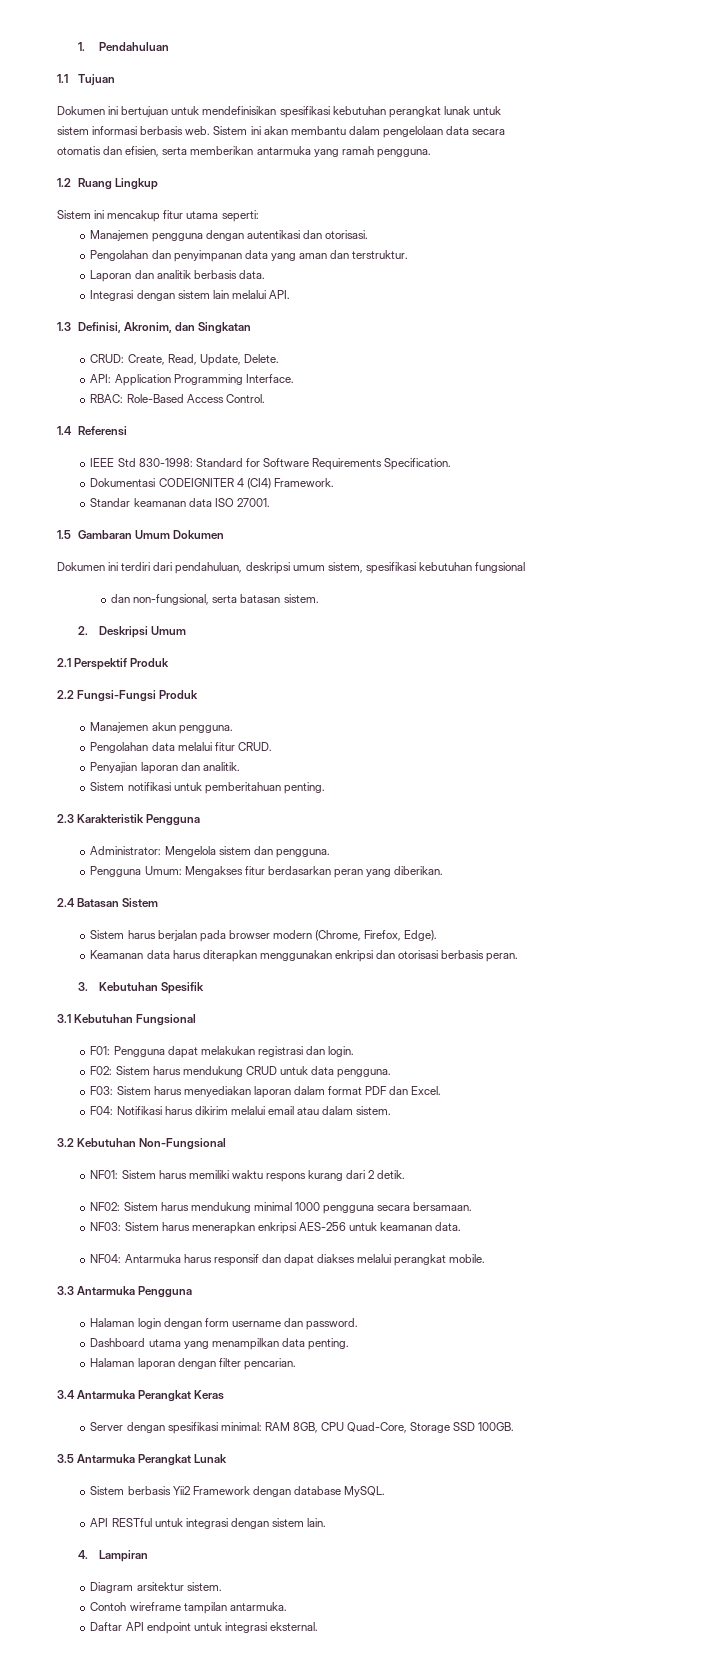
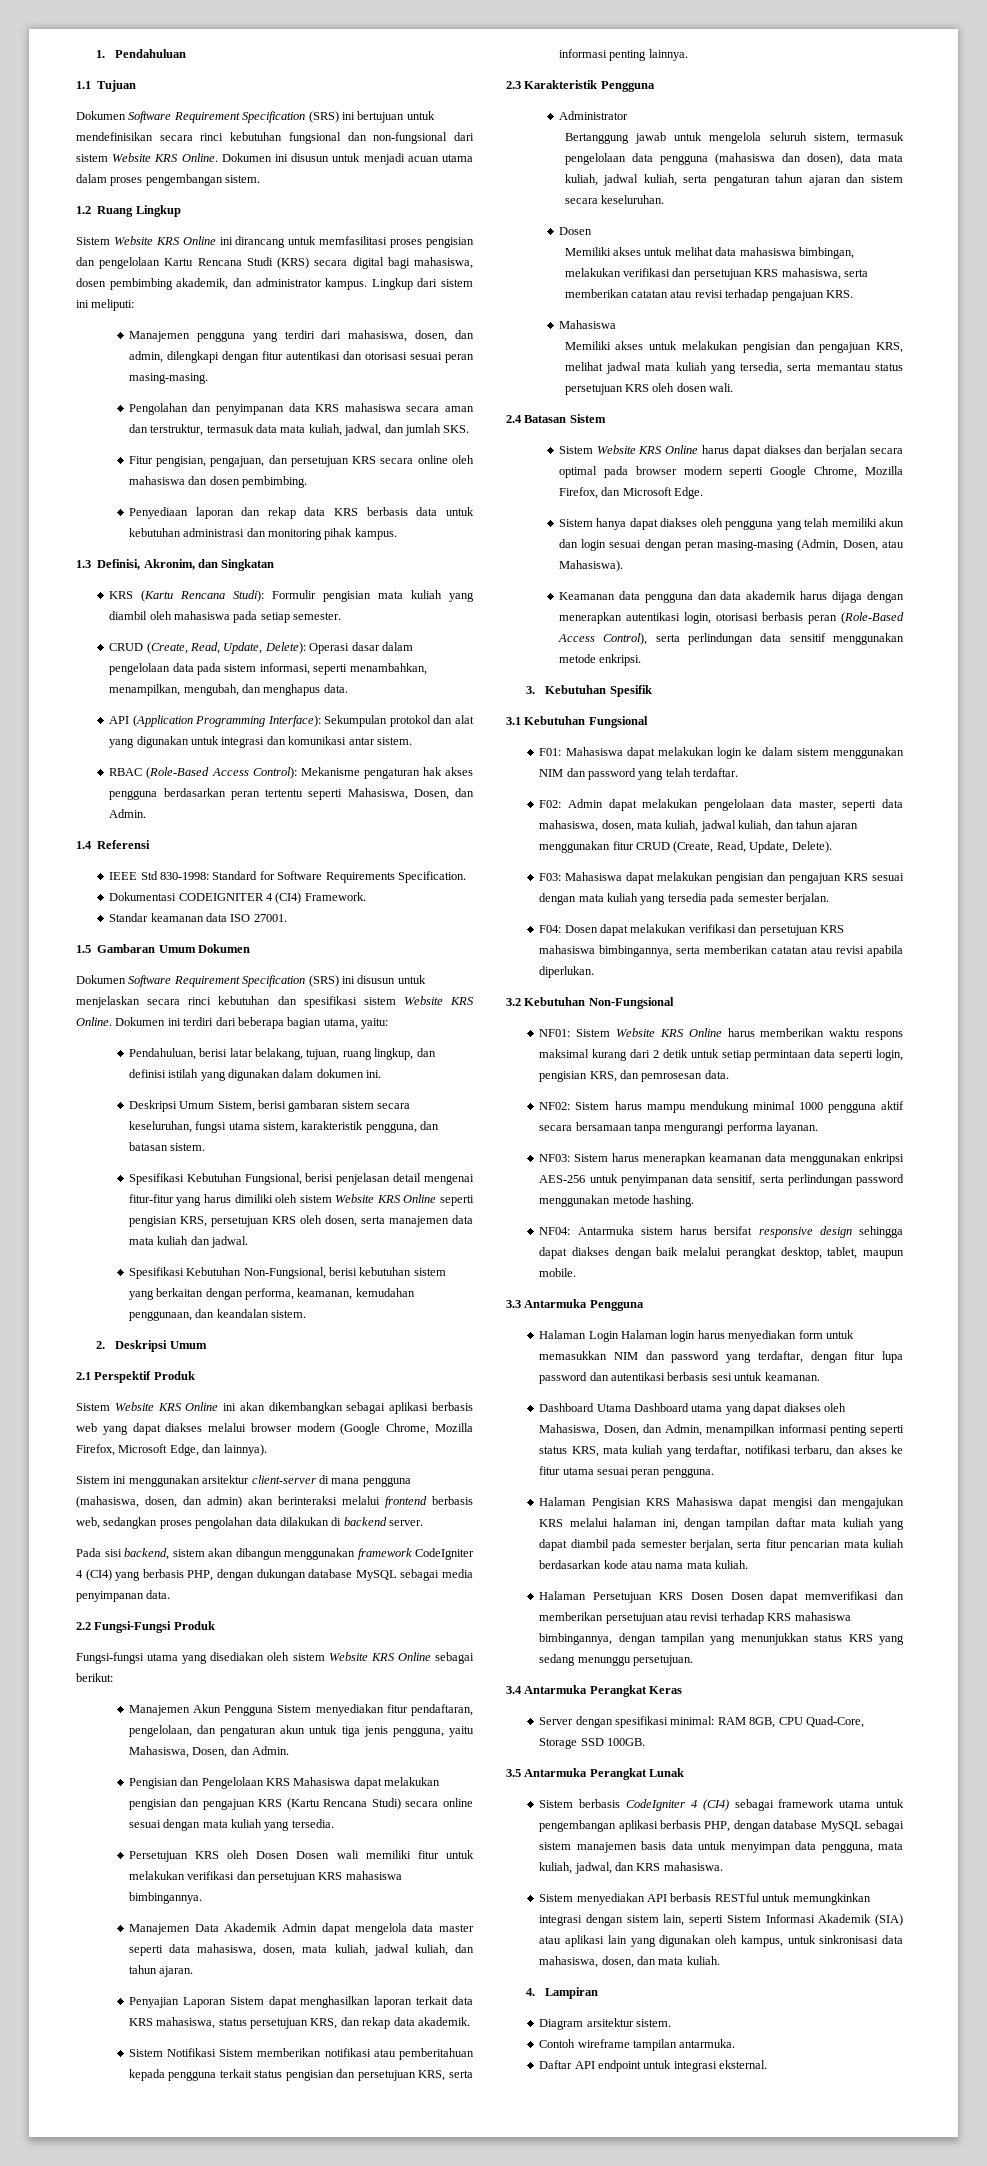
[108,106,501,118] [57,126,506,138] [57,146,431,158] [57,178,158,190] [57,210,259,222] [90,230,368,242] [90,250,409,262] [90,270,265,282] [90,290,290,301] ini bertujuan untuk mendefinisikan spesifikasi kebutuhan perangkat lunak untuk // sistem informasi berbasis web. Sistem ini akan membantu dalam pengelolaan data secara // otomatis dan efisien, serta memberikan antarmuka yang ramah pengguna. // 1.2 Ruang Lingkup // Sistem ini mencakup fitur utama seperti: // Manajemen pengguna dengan autentikasi dan otorisasi. // Pengolahan dan penyimpanan data yang aman dan terstruktur. // Laporan dan analitik berbasis data. // Integrasi dengan sistem lain melalui API. -> [128,111,435,123] [76,132,475,144] [76,153,473,165] [76,174,261,186] [76,205,181,217] [76,236,474,248] [76,257,474,269] [76,278,473,290] [76,299,135,311] [128,330,474,342] [128,351,474,363] [128,373,208,384] [128,403,474,415] [128,424,470,436] [128,455,474,467] [128,476,308,488] [128,507,474,519] [128,528,397,540] Software Requirement Specification (SRS) ini bertujuan untuk mendefinisikan secara rinci kebutuhan fungsional dan non-fungsional dari sistem Website KRS Online. Dokumen ini disusun untuk menjadi acuan utama dalam proses pengembangan sistem. // 1.2 Ruang Lingkup // Sistem Website KRS Online ini dirancang untuk memfasilitasi proses pengisian dan pengelolaan Kartu Rencana Studi (KRS) secara digital bagi mahasiswa, dosen pembimbing akademik, dan administrator kampus. Lingkup dari sistem ini meliputi: // Manajemen pengguna yang terdiri dari mahasiswa, dosen, dan admin, dilengkapi dengan fitur autentikasi dan otorisasi sesuai peran masing-masing. // Pengolahan dan penyimpanan data KRS mahasiswa secara aman dan terstruktur, termasuk data mata kuliah, jadwal, dan jumlah SKS. // Fitur pengisian, pengajuan, dan persetujuan KRS secara online oleh mahasiswa dan dosen pembimbing. // Penyediaan laporan dan rekap data KRS berbasis data untuk kebutuhan administrasi dan monitoring pihak kampus.
[90,354,279,366] [90,374,294,386] [90,394,265,403] CRUD: Create, Read, Update, Delete. // API: Application Programming Interface. // RBAC: Role-Based Access Control. -> [109,590,474,602] [109,611,342,623] [109,642,413,654] [109,663,427,675] [109,684,348,696] [109,715,474,727] [109,736,412,748] [109,767,474,779] [109,788,474,800] [109,809,147,818] KRS (Kartu Rencana Studi): Formulir pengisian mata kuliah yang diambil oleh mahasiswa pada setiap semester. // CRUD (Create, Read, Update, Delete): Operasi dasar dalam pengelolaan data pada sistem informasi, seperti menambahkan, menampilkan, mengubah, dan menghapus data. // API (Application Programming Interface): Sekumpulan protokol dan alat yang digunakan untuk integrasi dan komunikasi antar sistem. // RBAC (Role-Based Access Control): Mekanisme pengaturan hak akses pengguna berdasarkan peran tertentu seperti Mahasiswa, Dosen, dan Admin.
[108,562,526,574] [111,594,281,605] ini terdiri dari pendahuluan, deskripsi umum sistem, spesifikasi kebutuhan fungsional // dan non-fungsional, serta batasan -> [128,975,426,987] [76,996,474,1008] [76,1017,388,1029] [128,1048,436,1060] [128,1069,382,1081] [128,1100,411,1112] [128,1121,440,1133] [128,1142,206,1151] [128,1173,474,1185] [128,1194,475,1206] [128,1215,473,1227] [128,1236,249,1248] [128,1267,446,1279] [128,1288,415,1300] [128,1309,269,1321] Software Requirement Specification (SRS) ini disusun untuk menjelaskan secara rinci kebutuhan dan spesifikasi sistem Website KRS Online. Dokumen ini terdiri dari beberapa bagian utama, yaitu: // Pendahuluan, berisi latar belakang, tujuan, ruang lingkup, dan definisi istilah yang digunakan dalam dokumen ini. // Deskripsi Umum Sistem, berisi gambaran sistem secara keseluruhan, fungsi utama sistem, karakteristik pengguna, dan batasan sistem. // Spesifikasi Kebutuhan Fungsional, berisi penjelasan detail mengenai fitur-fitur yang harus dimiliki oleh sistem Website KRS Online seperti pengisian KRS, persetujuan KRS oleh dosen, serta manajemen data mata kuliah dan jadwal. // Spesifikasi Kebutuhan Non-Fungsional, berisi kebutuhan sistem yang berkaitan dengan performa, keamanan, kemudahan penggunaan, dan keandalan
[57,690,199,702] [90,722,233,734] [90,742,272,753] [90,762,240,774] [90,782,325,794] [57,814,201,826] [90,846,330,858] [90,866,444,878] [57,898,159,908] [90,930,438,942] [90,950,519,962] 2.2 Fungsi-Fungsi Produk // Manajemen akun pengguna. // Pengolahan data melalui fitur CRUD. // Penyajian laporan dan analitik. // Sistem notifikasi untuk pemberitahuan penting. // 2.3 Karakteristik Pengguna // Administrator: Mengelola sistem dan pengguna. // Pengguna Umum: Mengakses fitur berdasarkan peran yang diberikan. // 2.4 Batasan Sistem // Sistem harus berjalan pada browser modern (Chrome, Firefox, Edge). // Keamanan data harus diterapkan menggunakan enkripsi dan otorisasi berbasis peran. -> [76,1402,473,1414] [76,1423,473,1435] [76,1444,267,1456] [76,1475,411,1487] [76,1496,473,1508] [76,1517,423,1529] [76,1548,474,1560] [76,1569,473,1581] [76,1590,171,1602] [76,1621,215,1633] [76,1652,474,1664] [76,1673,113,1682] [128,1704,473,1716] [128,1725,474,1737] [128,1746,290,1758] [128,1777,441,1789] [128,1798,473,1810] [128,1819,334,1831] [128,1850,474,1862] [128,1871,402,1883] [128,1892,202,1904] [128,1923,474,1935] [128,1944,474,1956] [128,1965,194,1977] [128,1996,473,2008] [128,2017,470,2029] [128,2048,474,2060] [128,2069,473,2081] [558,49,688,61] [506,80,655,92] [558,111,628,120] [564,132,904,144] [564,153,903,165] [564,174,904,186] [564,195,665,204] [558,227,592,235] [564,247,854,259] [564,268,868,280] [564,289,853,301] [558,320,616,329] [564,341,903,353] [564,362,903,374] [564,383,734,395] [506,414,606,423] [558,445,903,457] [558,466,903,478] [558,487,704,499] [558,518,904,530] [558,539,904,551] [558,560,623,572] [558,591,904,603] [558,612,904,624] [557,633,904,645] [558,654,642,666] Sistem Website KRS Online ini akan dikembangkan sebagai aplikasi berbasis web yang dapat diakses melalui browser modern (Google Chrome, Mozilla Firefox, Microsoft Edge, dan lainnya). // Sistem ini menggunakan arsitektur client-server di mana pengguna (mahasiswa, dosen, dan admin) akan berinteraksi melalui frontend berbasis web, sedangkan proses pengolahan data dilakukan di backend server. // Pada sisi backend, sistem akan dibangun menggunakan framework CodeIgniter 4 (CI4) yang berbasis PHP, dengan dukungan database MySQL sebagai media penyimpanan data. // 2.2 Fungsi-Fungsi Produk // Fungsi-fungsi utama yang disediakan oleh sistem Website KRS Online sebagai berikut: // Manajemen Akun Pengguna Sistem menyediakan fitur pendaftaran, pengelolaan, dan pengaturan akun untuk tiga jenis pengguna, yaitu Mahasiswa, Dosen, dan Admin. // Pengisian dan Pengelolaan KRS Mahasiswa dapat melakukan pengisian dan pengajuan KRS (Kartu Rencana Studi) secara online sesuai dengan mata kuliah yang tersedia. // Persetujuan KRS oleh Dosen Dosen wali memiliki fitur untuk melakukan verifikasi dan persetujuan KRS mahasiswa bimbingannya. // Manajemen Data Akademik Admin dapat mengelola data master seperti data mahasiswa, dosen, mata kuliah, jadwal kuliah, dan tahun ajaran. // Penyajian Laporan Sistem dapat menghasilkan laporan terkait data KRS mahasiswa, status persetujuan KRS, dan rekap data akademik. // Sistem Notifikasi Sistem memberikan notifikasi atau pemberitahuan kepada pengguna terkait status pengisian dan persetujuan KRS, serta informasi penting lainnya. // 2.3 Karakteristik Pengguna // Administrator // Bertanggung jawab untuk mengelola seluruh sistem, termasuk pengelolaan data pengguna (mahasiswa dan dosen), data mata kuliah, jadwal kuliah, serta pengaturan tahun ajaran dan sistem secara keseluruhan. // Dosen // Memiliki akses untuk melihat data mahasiswa bimbingan, melakukan verifikasi dan persetujuan KRS mahasiswa, serta memberikan catatan atau revisi terhadap pengajuan KRS. // Mahasiswa // Memiliki akses untuk melakukan pengisian dan pengajuan KRS, melihat jadwal mata kuliah yang tersedia, serta memantau status persetujuan KRS oleh dosen wali. // 2.4 Batasan Sistem // Sistem Website KRS Online harus dapat diakses dan berjalan secara optimal pada browser modern seperti Google Chrome, Mozilla Firefox, dan Microsoft Edge. // Sistem hanya dapat diakses oleh pengguna yang telah memiliki akun dan login sesuai dengan peran masing-masing (Admin, Dosen, atau Mahasiswa). // Keamanan data pengguna dan data akademik harus dijaga dengan menerapkan autentikasi login, otorisasi berbasis peran (Role-Based Access Control), serta perlindungan data sensitif menggunakan metode enkripsi.
[113,1046,355,1058] [90,1066,392,1078] [90,1086,442,1098] [90,1106,392,1115] Pengguna dapat melakukan registrasi dan login. // F02: Sistem harus mendukung CRUD untuk data pengguna. // F03: Sistem harus menyediakan laporan dalam format PDF dan Excel. // F04: Notifikasi harus dikirim melalui email atau dalam sistem. -> [565,747,904,759] [539,768,739,780] [539,799,903,811] [539,820,859,832] [539,841,832,853] [539,872,904,884] [539,893,829,905] [539,924,844,936] [539,945,903,957] [539,966,595,978] Mahasiswa dapat melakukan login ke dalam sistem menggunakan NIM dan password yang telah terdaftar. // F02: Admin dapat melakukan pengelolaan data master, seperti data mahasiswa, dosen, mata kuliah, jadwal kuliah, dan tahun ajaran menggunakan fitur CRUD (Create, Read, Update, Delete). // F03: Mahasiswa dapat melakukan pengisian dan pengajuan KRS sesuai dengan mata kuliah yang tersedia pada semester berjalan. // F04: Dosen dapat melakukan verifikasi dan persetujuan KRS mahasiswa bimbingannya, serta memberikan catatan atau revisi apabila diperlukan.
[158,1170,229,1179] harus memiliki -> [615,1028,825,1037] Website KRS Online harus memberikan
(306, 1177) none -> [539,1049,590,1058] maksimal
[377,1170,406,1179] detik. -> [662,1049,903,1061] [539,1070,729,1082] detik untuk setiap permintaan data seperti login, pengisian KRS, dan pemrosesan data.
(189, 1206) none -> [646,1104,686,1113] mampu
[377,1202,473,1211] [90,1222,462,1234] [90,1254,447,1266] secara bersamaan. // NF03: Sistem harus menerapkan enkripsi AES-256 untuk keamanan data. // NF04: Antarmuka harus responsif dan dapat diakses melalui perangkat -> [880,1101,904,1110] [539,1122,819,1134] [539,1153,904,1165] [539,1174,904,1186] [539,1195,695,1207] [539,1226,903,1238] [539,1247,904,1259] aktif secara bersamaan tanpa mengurangi performa layanan. // NF03: Sistem harus menerapkan keamanan data menggunakan enkripsi AES-256 untuk penyimpanan data sensitif, serta perlindungan password menggunakan metode hashing. // NF04: Antarmuka sistem harus bersifat responsive design sehingga dapat diakses dengan baik melalui perangkat desktop, tablet, maupun
[137,1318,359,1330] [90,1338,349,1350] [90,1358,296,1370] login dengan form username dan password. // Dashboard utama yang menampilkan data penting. // Halaman laporan dengan filter pencarian. -> [588,1330,854,1342] [539,1351,903,1363] [539,1372,820,1384] [539,1403,846,1415] [539,1424,904,1436] [539,1445,903,1457] [539,1466,714,1478] [539,1497,904,1509] [539,1518,904,1530] [539,1539,904,1551] [539,1560,749,1569] [539,1591,904,1603] [539,1612,851,1624] [539,1633,904,1645] [539,1654,694,1666] Login Halaman login harus menyediakan form untuk memasukkan NIM dan password yang terdaftar, dengan fitur lupa password dan autentikasi berbasis sesi untuk keamanan. // Dashboard Utama Dashboard utama yang dapat diakses oleh Mahasiswa, Dosen, dan Admin, menampilkan informasi penting seperti status KRS, mata kuliah yang terdaftar, notifikasi terbaru, dan akses ke fitur utama sesuai peran pengguna. // Halaman Pengisian KRS Mahasiswa dapat mengisi dan mengajukan KRS melalui halaman ini, dengan tampilan daftar mata kuliah yang dapat diambil pada semester berjalan, serta fitur pencarian mata kuliah berdasarkan kode atau nama mata kuliah. // Halaman Persetujuan KRS Dosen Dosen dapat memverifikasi dan memberikan persetujuan atau revisi terhadap KRS mahasiswa bimbingannya, dengan tampilan yang menunjukkan status KRS yang sedang menunggu persetujuan.
[172,1486,386,1497] [90,1518,109,1527] Yii2 Framework dengan database MySQL. // API -> [625,1799,904,1811] [539,1820,904,1832] [539,1841,903,1853] [539,1862,723,1874] [539,1893,712,1905] CodeIgniter 4 (CI4) sebagai framework utama untuk pengembangan aplikasi berbasis PHP, dengan database MySQL sebagai sistem manajemen basis data untuk menyimpan data pengguna, mata kuliah, jadwal, dan KRS mahasiswa. // Sistem menyediakan API berbasis
(183, 1522) none -> [792,1893,871,1905] memungkinkan
[307,1518,327,1527] lain. -> [663,1914,903,1926] [539,1935,903,1947] [539,1956,720,1968] lain, seperti Sistem Informasi Akademik (SIA) atau aplikasi lain yang digunakan oleh kampus, untuk sinkronisasi data mahasiswa, dosen, dan mata kuliah.

